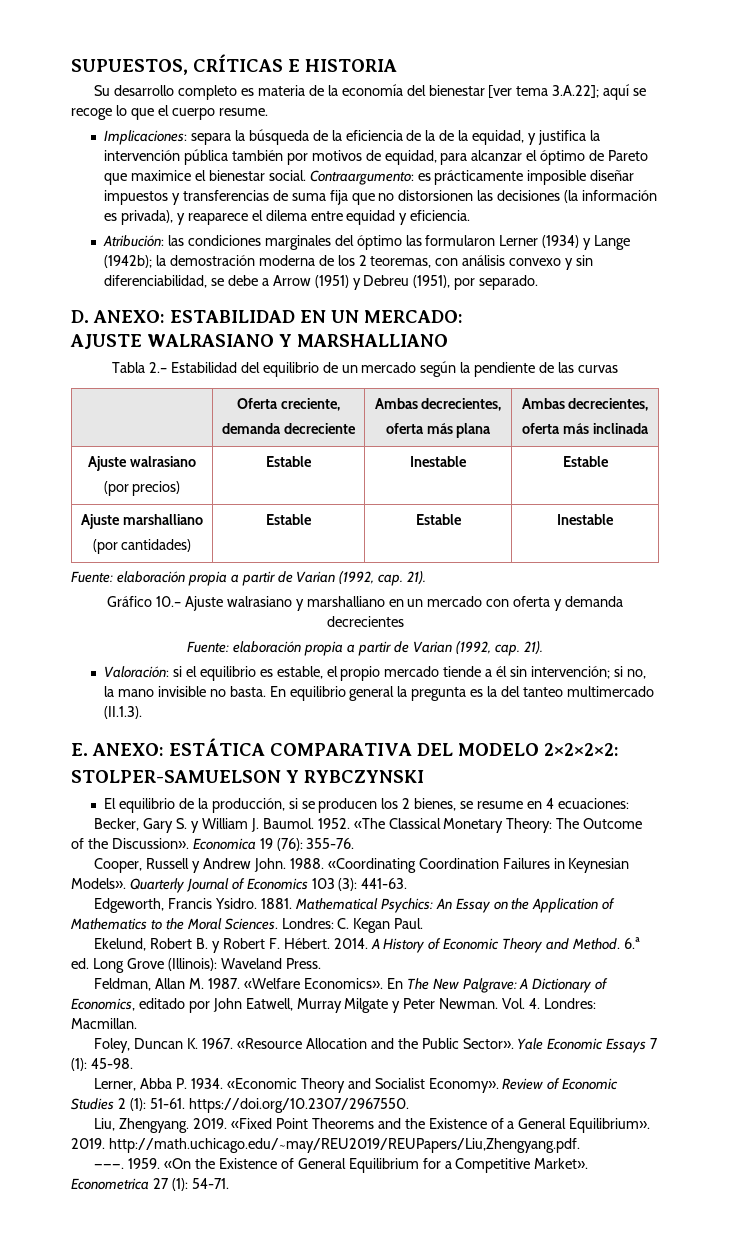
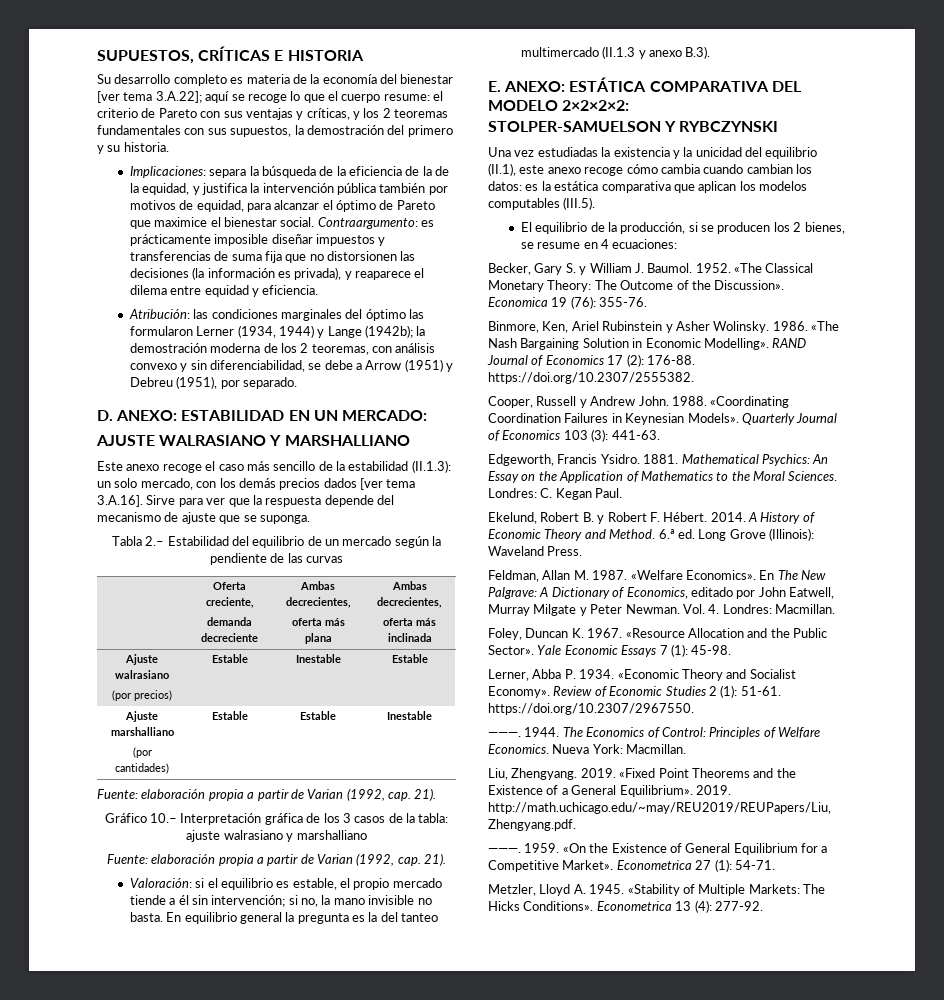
[218,108,268,116] resume. -> [383,91,444,101] [97,108,449,120] [97,125,453,137] [97,142,169,154] resume: el criterio de Pareto con sus ventajas y críticas, y los 2 teoremas fundamentales con sus supuestos, la demostración del primero y su historia.
[542,235,580,248] (1934) -> [237,325,314,338] (1934, 1944)
(448, 340) none -> [97,460,451,473] [97,478,416,490] [97,495,394,507] [97,512,310,524] // Este anexo recoge el caso más sencillo de la estabilidad (II.1.3): un solo mercado, con los demás precios dados [ver tema 3.A.16]. Sirve para ver que la respuesta depende del mecanismo de ajuste que se suponga.
[184,596,623,611] [326,616,404,627] Ajuste walrasiano y marshalliano en un mercado con oferta y demanda decrecientes -> [180,813,449,825] [186,830,367,842] Interpretación gráfica de los 3 casos de la tabla: ajuste walrasiano y marshalliano
[104,706,143,719] (II.1.3). -> [602,46,711,59] (II.1.3 y anexo B.3).
(424, 776) none -> [488,147,818,159] [488,163,812,176] [488,181,807,193] [488,197,596,210] // Una vez estudiadas la existencia y la unicidad del equilibrio (II.1), este anexo recoge cómo cambia cuando cambian los datos: es la estática comparativa que aplican los modelos computables (III.5).
(355, 843) none -> [488,321,839,333] [488,338,807,350] [487,354,695,367] [488,372,694,384] // Binmore, Ken, Ariel Rubinstein y Asher Wolinsky. 1986. «The Nash Bargaining Solution in Economic Modelling». RAND Journal of Economics 17 (2): 176-88. https://doi.org/10.2307/2555382.
(409, 1105) none -> [488,727,820,739] [488,744,687,754] // ———. 1944. The Economics of Control: Principles of Welfare Economics. Nueva York: Macmillan.
(229, 1183) none -> [488,884,825,896] [488,900,763,913] // Metzler, Lloyd A. 1945. «Stability of Multiple Markets: The Hicks Conditions». Econometrica 13 (4): 277-92.

